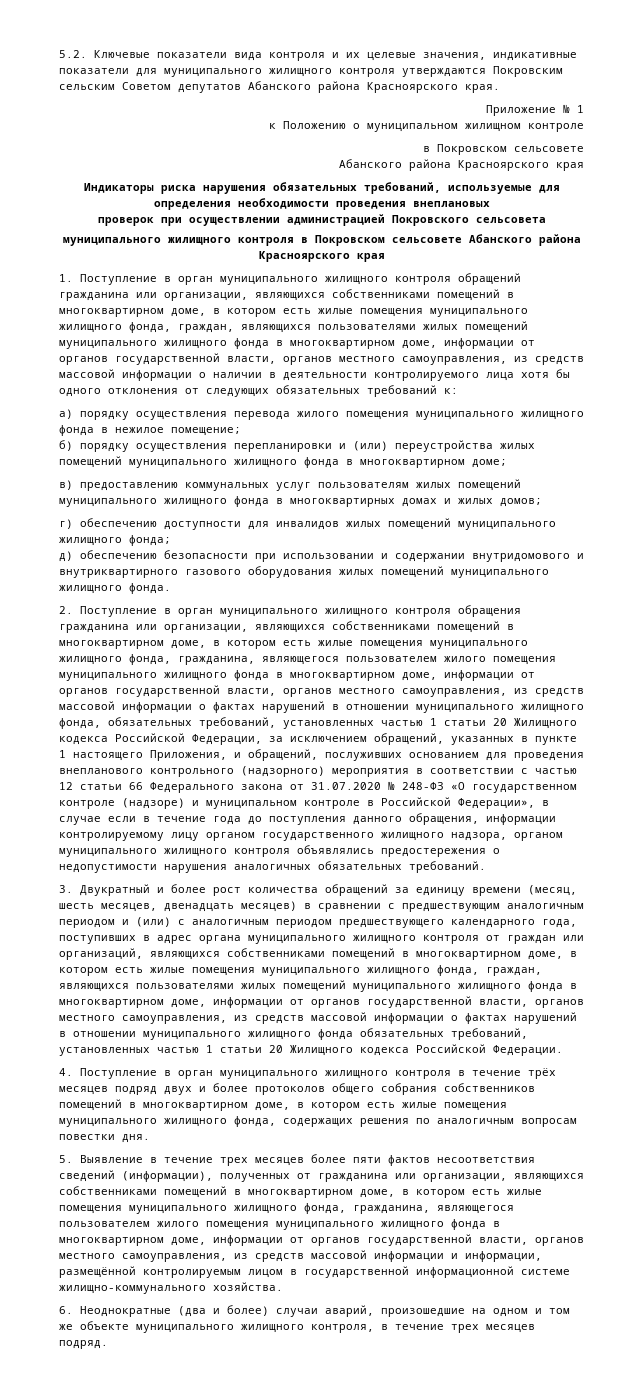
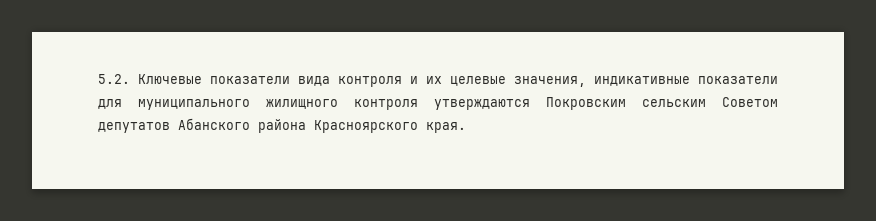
[486,104,584,116] [269,121,584,132] [423,144,584,155] [339,159,584,171] [83,182,560,194] [153,198,490,210] [97,214,546,226] [62,234,581,246] [258,251,385,262] [59,273,521,285] [59,289,514,301] [59,308,528,317] [59,321,528,333] [59,338,535,349] [59,353,584,365] [59,369,570,381] [59,385,458,397] [59,409,584,420] [59,425,241,436] [59,440,535,452] [59,456,507,468] [59,479,521,491] [59,496,542,507] [59,518,556,530] [59,535,171,546] [59,550,584,562] [59,566,549,578] [59,583,171,594] [59,605,521,617] [59,621,514,633] [59,640,528,649] [59,654,556,665] [59,670,535,681] [59,685,584,697] [59,701,584,713] [59,717,577,729] [59,733,577,745] [59,749,584,761] [59,766,577,777] [59,781,577,793] [59,797,549,809] [59,813,556,825] [59,832,563,841] [59,845,500,857] [59,861,486,873] [59,884,577,896] [59,901,584,912] [59,917,577,928] [59,935,584,944] [59,948,577,960] [59,965,542,976] [59,980,577,992] [59,996,584,1008] [59,1012,577,1024] [59,1028,528,1040] [59,1044,563,1056] [59,1068,556,1079] [59,1083,535,1095] [59,1099,507,1111] [59,1116,577,1127] [59,1134,150,1143] [59,1154,535,1166] [59,1170,584,1182] [59,1186,542,1198] [59,1203,514,1214] [59,1219,500,1230] [59,1234,584,1246] [59,1250,542,1262] [59,1266,570,1278] [59,1282,283,1294] [59,1305,570,1317] [59,1321,535,1333] [59,1340,108,1349] // Приложение № 1 // к Положению о муниципальном жилищном контроле // в Покровском сельсовете // Абанского района Красноярского края // Индикаторы риска нарушения обязательных требований, используемые для определения необходимости проведения внеплановых // проверок при осуществлении администрацией Покровского сельсовета // муниципального жилищного контроля в Покровском сельсовете Абанского района Красноярского края // 1. Поступление в орган муниципального жилищного контроля обращений гражданина или организации, являющихся собственниками помещений в многоквартирном доме, в котором есть жилые помещения муниципального жилищного фонда, граждан, являющихся пользователями жилых помещений муниципального жилищного фонда в многоквартирном доме, информации от органов государственной власти, органов местного самоуправления, из средств массовой информации о наличии в деятельности контролируемого лица хотя бы одного отклонения от следующих обязательных требований к: // а) порядку осуществления перевода жилого помещения муниципального жилищного фонда в нежилое помещение; // б) порядку осуществления перепланировки и (или) переустройства жилых помещений муниципального жилищного фонда в многоквартирном доме; // в) предоставлению коммунальных услуг пользователям жилых помещений муниципального жилищного фонда в многоквартирных домах и жилых домов; // г) обеспечению доступности для инвалидов жилых помещений муниципального жилищного фонда; // д) обеспечению безопасности при использовании и содержании внутридомового и внутриквартирного газового оборудования жилых помещений муниципального жилищного фонда. // 2. Поступление в орган муниципального жилищного контроля обращения гражданина или организации, являющихся собственниками помещений в многоквартирном доме, в котором есть жилые помещения муниципального жилищного фонда, гражданина, являющегося пользователем жилого помещения муниципального жилищного фонда в многоквартирном доме, информации от органов государственной власти, органов местного самоуправления, из средств массовой информации о фактах нарушений в отношении муниципального жилищного фонда, обязательных требований, установленных частью 1 статьи 20 Жилищного кодекса Российской Федерации, за исключением обращений, указанных в пункте 1 настоящего Приложения, и обращений, послуживших основанием для проведения внепланового контрольного (надзорного) мероприятия в соответствии с частью 12 статьи 66 Федерального закона от 31.07.2020 № 248-ФЗ «О государственном контроле (надзоре) и муниципальном контроле в Российской Федерации», в случае если в течение года до поступления данного обращения, информации контролируемому лицу органом государственного жилищного надзора, органом муниципального жилищного контроля объявлялись предостережения о недопустимости нарушения аналогичных обязательных требований. // 3. Двукратный и более рост количества обращений за единицу времени (месяц, шесть месяцев, двенадцать месяцев) в сравнении с предшествующим аналогичным периодом и (или) с аналогичным периодом предшествующего календарного года, поступивших в адрес органа муниципального жилищного контроля от граждан или организаций, являющихся собственниками помещений в многоквартирном доме, в котором есть жилые помещения муниципального жилищного фонда, граждан, являющихся пользователями жилых помещений муниципального жилищного фонда в многоквартирном доме, информации от органов государственной власти, органов местного самоуправления, из средств массовой информации о фактах нарушений в отношении муниципального жилищного фонда обязательных требований, установленных частью 1 статьи 20 Жилищного кодекса Российской Федерации. // 4. Поступление в орган муниципального жилищного контроля в течение трёх месяцев подряд двух и более протоколов общего собрания собственников помещений в многоквартирном доме, в котором есть жилые помещения муниципального жилищного фонда, содержащих решения по аналогичным вопросам повестки дня. // 5. Выявление в течение трех месяцев более пяти фактов несоответствия сведений (информации), полученных от гражданина или организации, являющихся собственниками помещений в многоквартирном доме, в котором есть жилые помещения муниципального жилищного фонда, гражданина, являющегося пользователем жилого помещения муниципального жилищного фонда в многоквартирном доме, информации от органов государственной власти, органов местного самоуправления, из средств массовой информации и информации, размещённой контролируемым лицом в государственной информационной системе жилищно-коммунального хозяйства. // 6. Неоднократные (два и более) случаи аварий, произошедшие на одном и том же объекте муниципального жилищного контроля, в течение трех месяцев подряд. -> (466, 127) none

